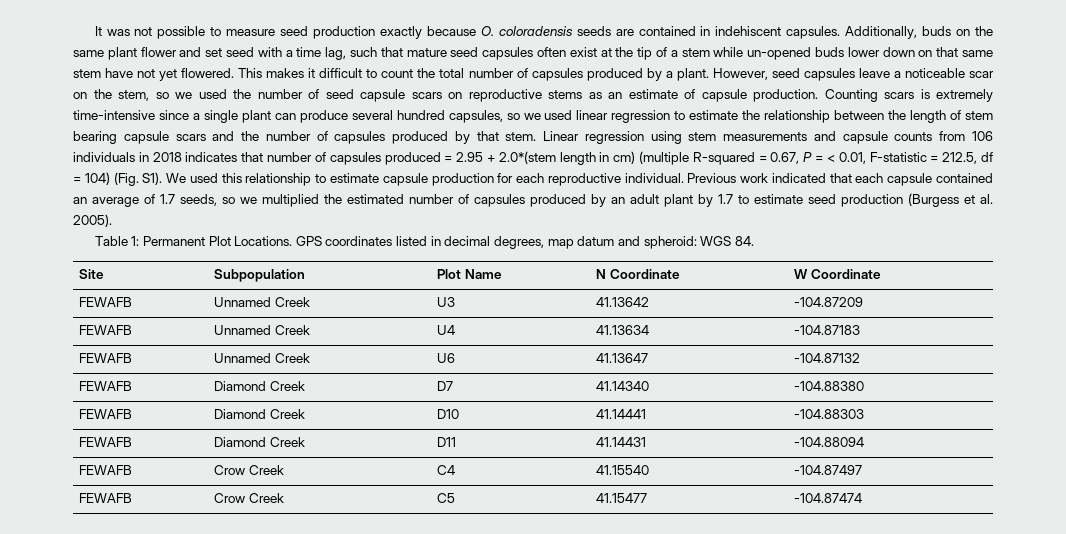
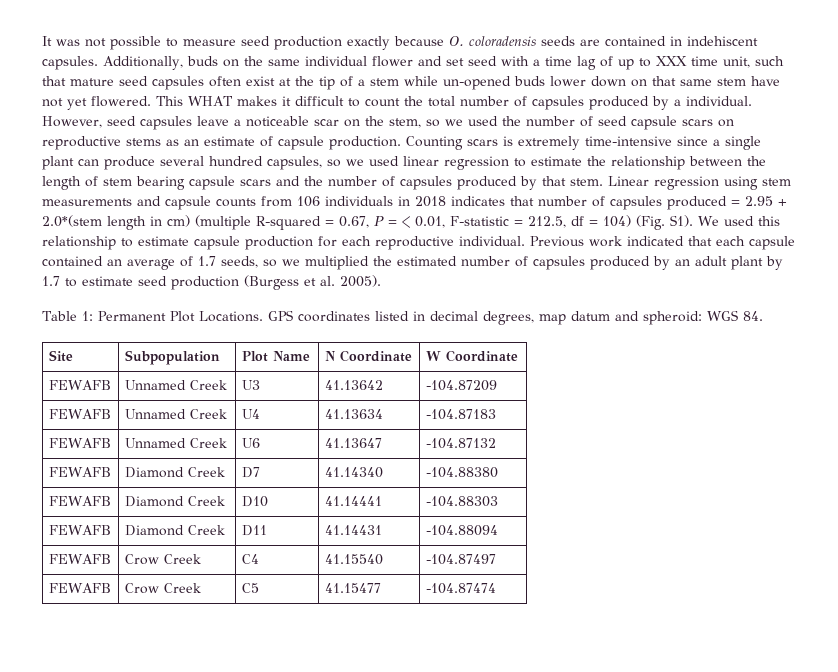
[107,47,137,60] plant -> [304,56,367,66] individual
[325,47,347,60] lag, -> [576,56,750,70] lag of up to XXX time unit,
(263, 73) none -> [188,96,233,106] WHAT
[676,68,709,81] plant. -> [686,96,752,106] individual.

